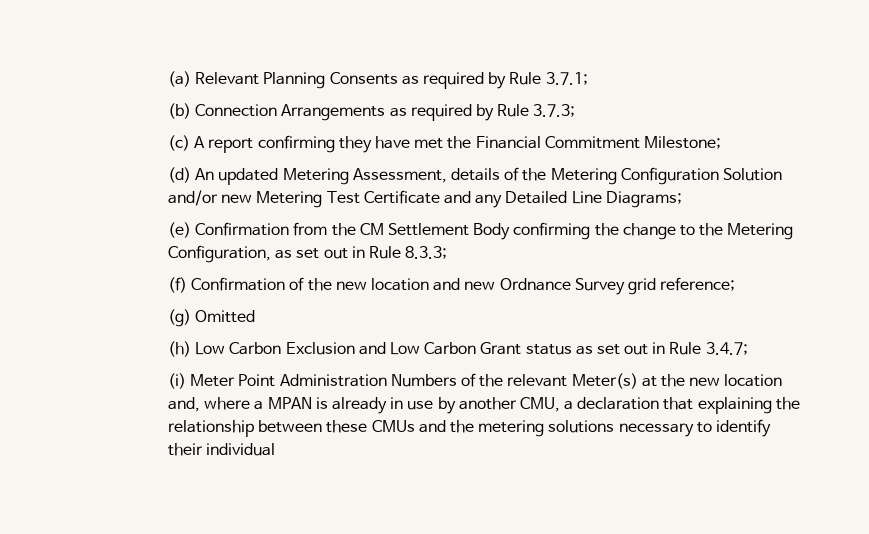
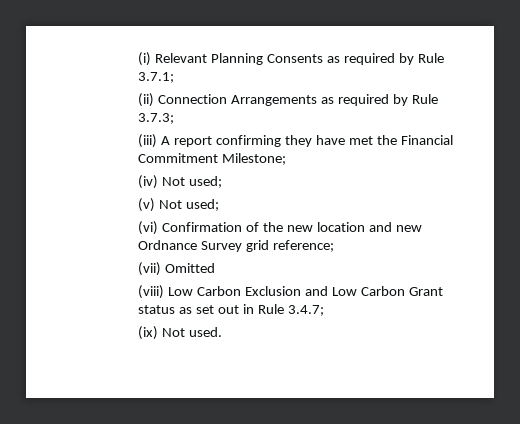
[168,71,192,87] (a) -> [138,52,152,66] (i)
[168,103,192,119] (b) -> [138,93,155,107] (ii)
[168,135,191,151] (c) -> [138,134,158,148] (iii)
[168,167,782,185] [168,190,682,208] [168,222,794,240] [168,245,448,263] [168,277,188,293] (d) An updated Metering Assessment, details of the Metering Configuration Solution and/or new Metering Test Certificate and any Detailed Line Diagrams; // (e) Confirmation from the CM Settlement Body confirming the change to the Metering Configuration, as set out in Rule 8.3.3; // (f) -> [138,175,223,189] [138,198,220,212] [138,221,159,235] (iv) Not used; // (v) Not used; // (vi)
[168,309,192,327] (g) -> [138,262,162,276] (vii)
[168,341,192,357] (h) -> [138,285,165,299] (viii)
[168,373,783,389] [168,397,800,414] [168,419,771,437] [168,443,276,456] (i) Meter Point Administration Numbers of the relevant Meter(s) at the new location and, where a MPAN is already in use by another CMU, a declaration that explaining the relationship between these CMUs and the metering solutions necessary to identify their individual -> [138,326,223,340] (ix) Not used.

